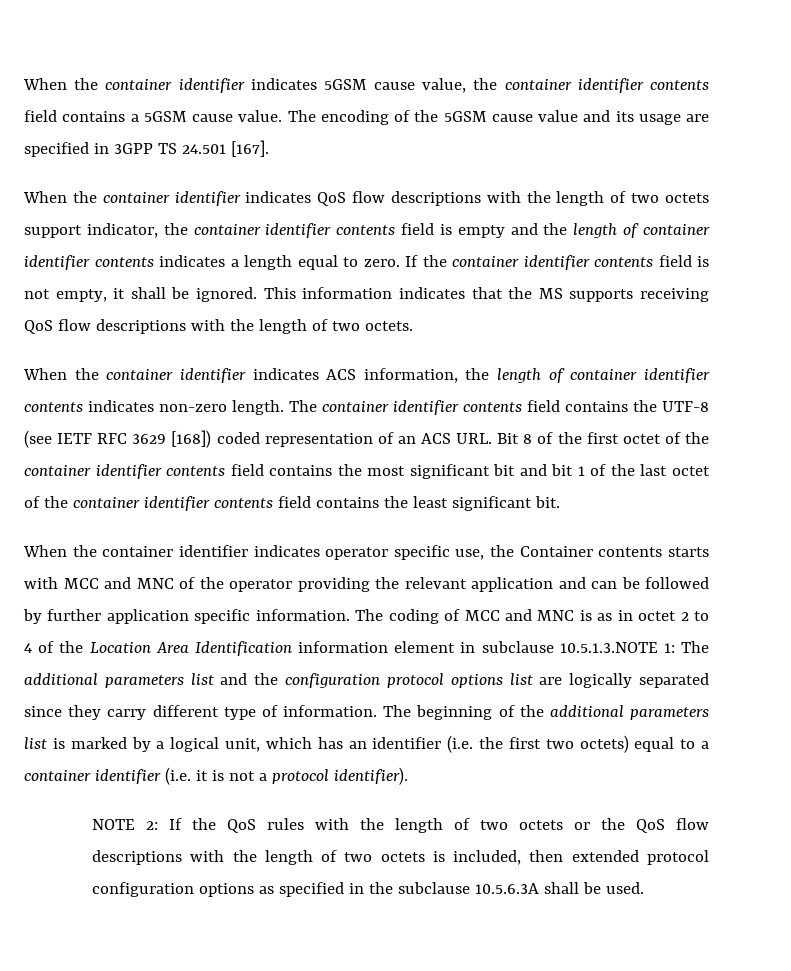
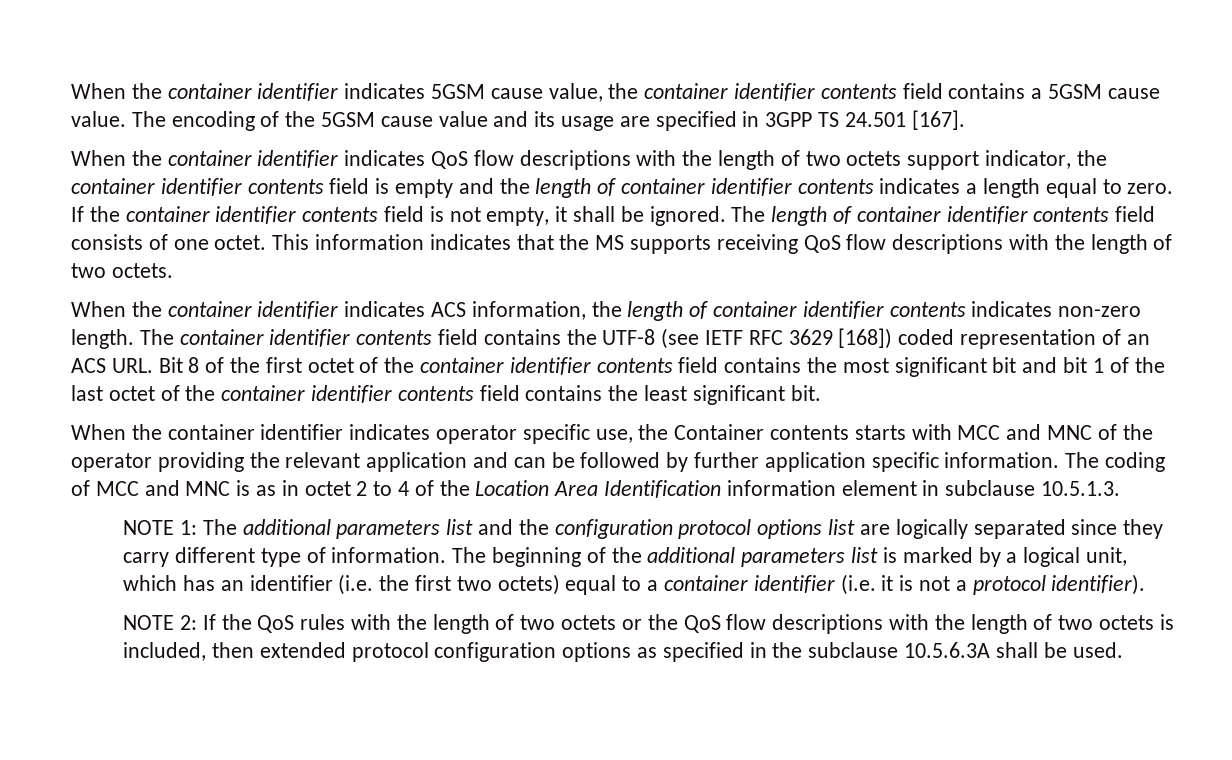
(258, 294) none -> [731,206,1156,226] [71,234,267,250] The length of container identifier contents field consists of one octet.
[559,642,658,653] 10.5.1.3.NOTE -> [1041,481,1121,496] [123,520,175,535] 10.5.1.3. // NOTE

